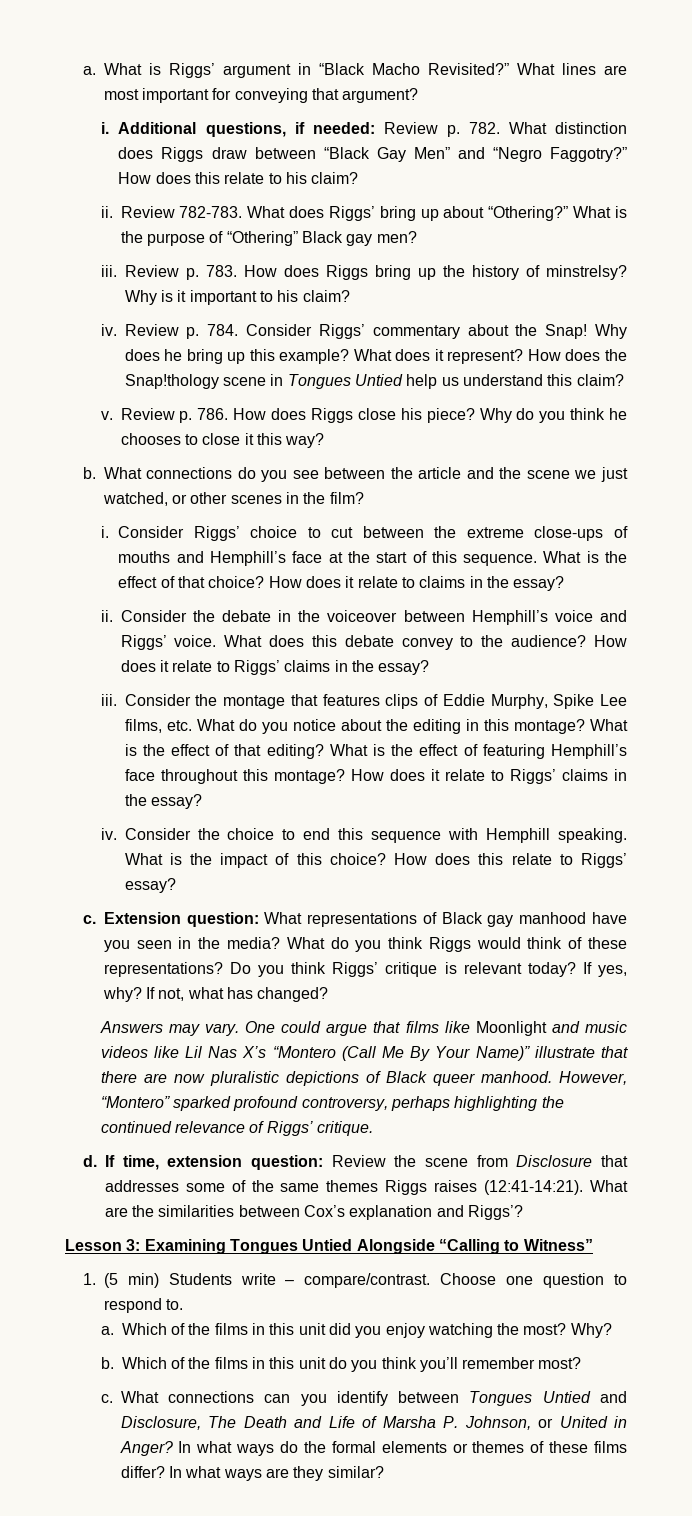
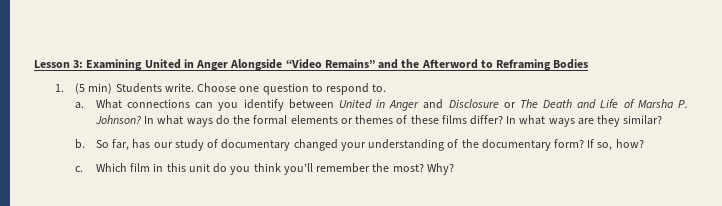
[82,63,627,78] [103,88,419,103] [100,122,627,137] [118,147,627,162] [118,172,359,184] [100,206,628,221] [120,231,417,246] [100,265,628,280] [124,290,350,305] [100,324,627,339] [124,349,627,364] [124,374,624,389] [100,408,627,423] [120,433,325,448] [82,467,628,482] [102,492,364,506] [100,526,628,541] [118,551,627,566] [118,576,565,591] [100,610,627,625] [120,635,628,650] [120,660,430,675] [100,694,628,709] [124,719,628,734] [124,744,628,759] [124,769,628,784] [124,794,202,809] [100,828,627,843] [124,853,627,868] [124,878,176,893] [82,912,627,927] [103,937,627,952] [103,962,627,977] [102,987,329,1002] [99,1021,627,1036] [100,1046,629,1061] [100,1071,627,1086] [100,1096,564,1111] [100,1121,373,1136] [82,1155,628,1170] [104,1180,628,1195] [104,1205,524,1220] [65,1239,593,1254] a. What is Riggs’ argument in “Black Macho Revisited?” What lines are most important for conveying that argument? // i. Additional questions, if needed: Review p. 782. What distinction does Riggs draw between “Black Gay Men” and “Negro Faggotry?” How does this relate to his claim? // ii. Review 782-783. What does Riggs’ bring up about “Othering?” What is the purpose of “Othering” Black gay men? // iii. Review p. 783. How does Riggs bring up the history of minstrelsy? Why is it important to his claim? // iv. Review p. 784. Consider Riggs’ commentary about the Snap! Why does he bring up this example? What does it represent? How does the Snap!thology scene in Tongues Untied help us understand this claim? // v. Review p. 786. How does Riggs close his piece? Why do you think he chooses to close it this way? // b. What connections do you see between the article and the scene we just watched, or other scenes in the film? // i. Consider Riggs’ choice to cut between the extreme close-ups of mouths and Hemphill’s face at the start of this sequence. What is the effect of that choice? How does it relate to claims in the essay? // ii. Consider the debate in the voiceover between Hemphill’s voice and Riggs’ voice. What does this debate convey to the audience? How does it relate to Riggs’ claims in the essay? // iii. Consider the montage that features clips of Eddie Murphy, Spike Lee films, etc. What do you notice about the editing in this montage? What is the effect of that editing? What is the effect of featuring Hemphill’s face throughout this montage? How does it relate to Riggs’ claims in the essay? // iv. Consider the choice to end this sequence with Hemphill speaking. What is the impact of this choice? How does this relate to Riggs’ essay? // c. Extension question: What representations of Black gay manhood have you seen in the media? What do you think Riggs would think of these representations? Do you think Riggs’ critique is relevant today? If yes, why? If not, what has changed? // Answers may vary. One could argue that films like Moonlight and music videos like Lil Nas X’s “Montero (Call Me By Your Name)” illustrate that there are now pluralistic depictions of Black queer manhood. However, “Montero” sparked profound controversy, perhaps highlighting the continued relevance of Riggs’ critique. // d. If time, extension question: Review the scene from Disclosure that addresses some of the same themes Riggs raises (12:41-14:21). What are the similarities between Cox’s explanation and Riggs’? // Lesson 3: Examining Tongues Untied Alongside “Calling to Witness” -> [34,59,589,71] Lesson 3: Examining United in Anger Alongside “Video Remains” and the Afterword to Reframing Bodies
[240,1273,431,1288] write – compare/contrast. -> [164,83,194,92] write.
[121,1323,612,1338] [100,1357,582,1372] [100,1394,113,1403] Which of the films in this unit did you enjoy watching the most? Why? // b. Which of the films in this unit do you think you’ll remember most? // c. -> (85, 105) none
[469,1391,627,1406] [120,1416,201,1430] Tongues Untied and Disclosure, -> [338,99,516,111] United in Anger and Disclosure or
[464,1416,627,1430] [119,1441,173,1456] Johnson, or United in Anger? -> [94,115,141,124] Johnson?
(384, 1472) none -> [75,139,644,151] [75,163,454,175] // b. So far, has our study of documentary changed your understanding of the documentary form? If so, how? // c. Which film in this unit do you think you’ll remember the most? Why?

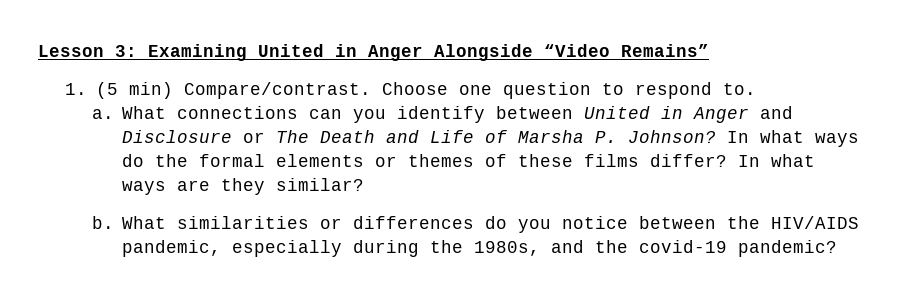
[378,59,589,71] and the Afterword to Reframing Bodies -> (709, 50) none
[115,83,194,93] Students write. -> [183,82,371,99] Compare/contrast.
[95,139,644,151] [75,163,454,175] So far, has our study of documentary changed your understanding of the documentary form? If so, how? // c. Which film in this unit do you think you’ll remember the most? Why? -> [122,216,860,233] [122,240,838,257] What similarities or differences do you notice between the HIV/AIDS pandemic, especially during the 1980s, and the covid-19 pandemic?

